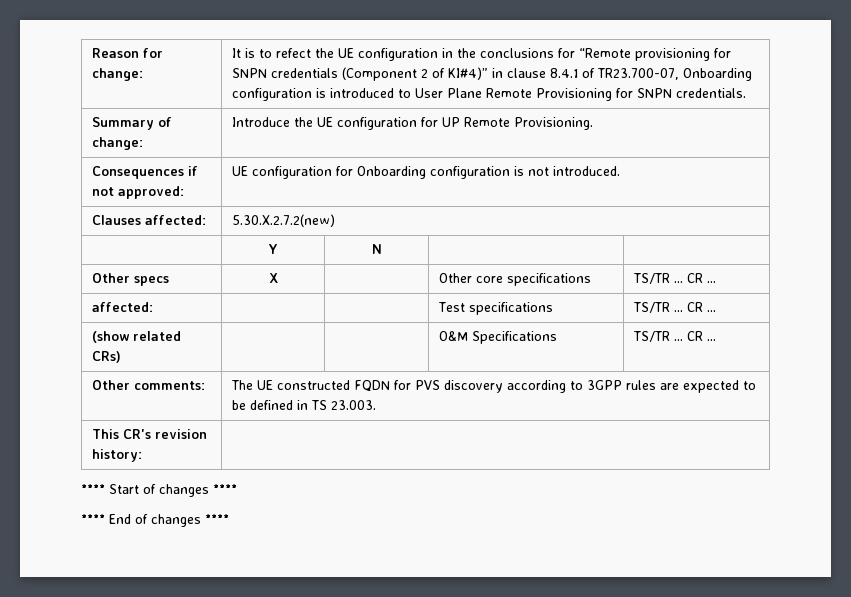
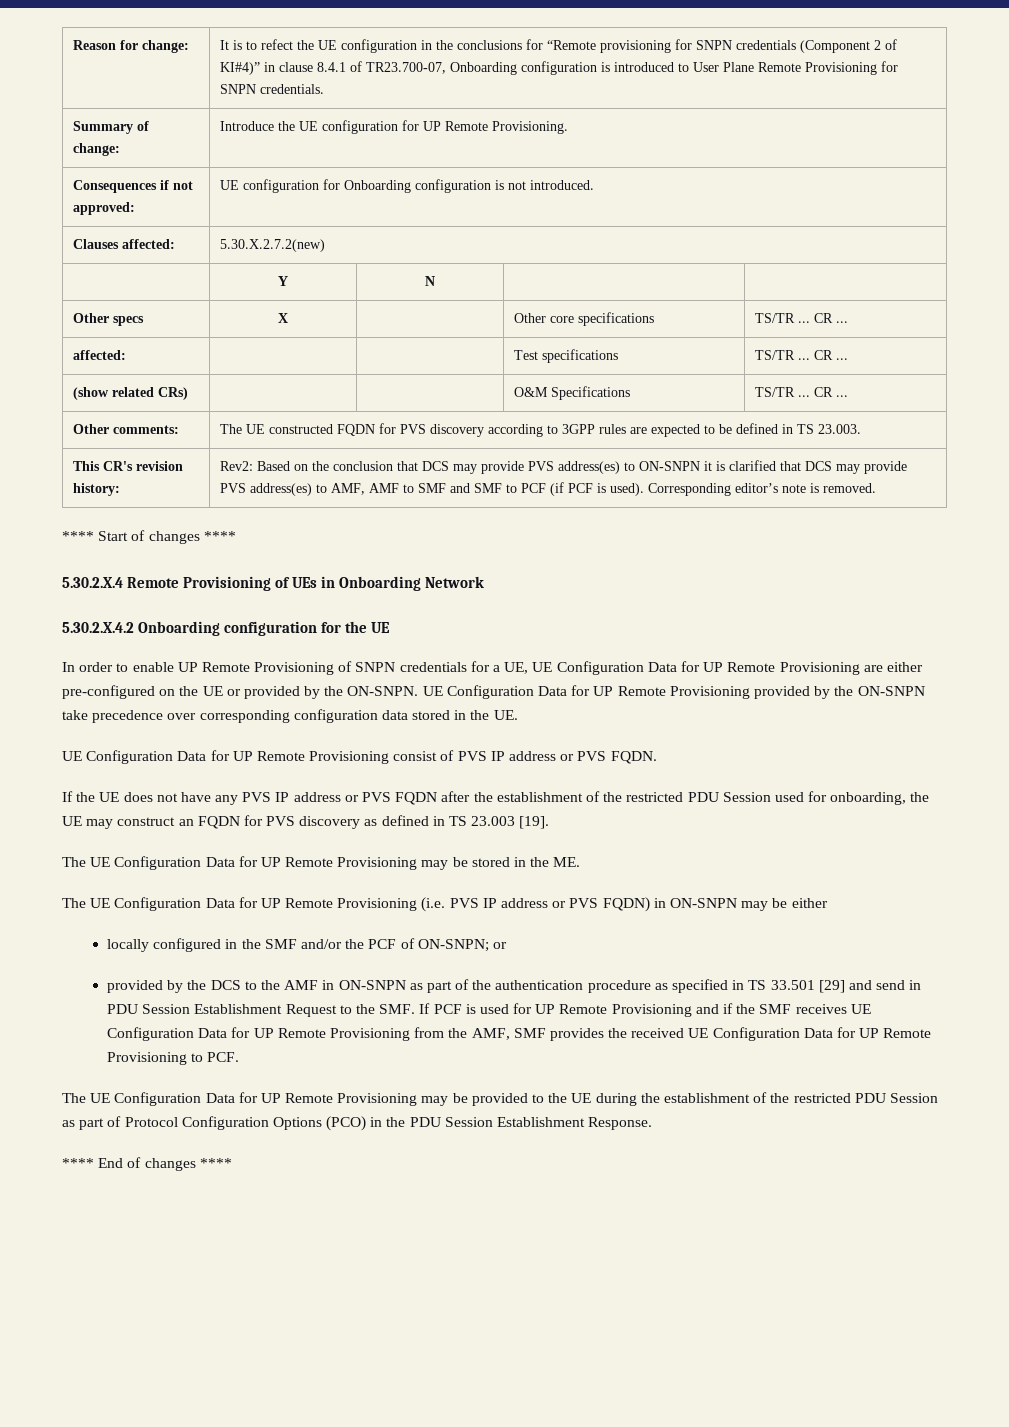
(142, 455) none -> [220,460,908,474] [220,482,877,496] Rev2: Based on the conclusion that DCS may provide PVS address(es) to ON-SNPN it is clarified that DCS may provide PVS address(es) to AMF, AMF to SMF and SMF to PCF (if PCF is used). Corresponding editor’s note is removed.
(237, 489) none -> [62,576,485,591] [62,621,391,636] [62,661,923,675] [62,685,925,699] [62,709,518,723] [62,750,657,764] [62,791,930,805] [62,815,550,829] [62,856,581,870] [62,897,828,912] [107,938,507,952] [107,979,922,993] [107,1003,871,1017] [107,1027,932,1041] [107,1052,240,1065] [62,1092,938,1106] [62,1116,653,1131] // 5.30.2.X.4 Remote Provisioning of UEs in Onboarding Network // 5.30.2.X.4.2 Onboarding configuration for the UE // In order to enable UP Remote Provisioning of SNPN credentials for a UE, UE Configuration Data for UP Remote Provisioning are either pre-configured on the UE or provided by the ON-SNPN. UE Configuration Data for UP Remote Provisioning provided by the ON-SNPN take precedence over corresponding configuration data stored in the UE. // UE Configuration Data for UP Remote Provisioning consist of PVS IP address or PVS FQDN. // If the UE does not have any PVS IP address or PVS FQDN after the establishment of the restricted PDU Session used for onboarding, the UE may construct an FQDN for PVS discovery as defined in TS 23.003 [19]. // The UE Configuration Data for UP Remote Provisioning may be stored in the ME. // The UE Configuration Data for UP Remote Provisioning (i.e. PVS IP address or PVS FQDN) in ON-SNPN may be either // locally configured in the SMF and/or the PCF of ON-SNPN; or // provided by the DCS to the AMF in ON-SNPN as part of the authentication procedure as specified in TS 33.501 [29] and send in PDU Session Establishment Request to the SMF. If PCF is used for UP Remote Provisioning and if the SMF receives UE Configuration Data for UP Remote Provisioning from the AMF, SMF provides the received UE Configuration Data for UP Remote Provisioning to PCF. // The UE Configuration Data for UP Remote Provisioning may be provided to the UE during the establishment of the restricted PDU Session as part of Protocol Configuration Options (PCO) in the PDU Session Establishment Response.

